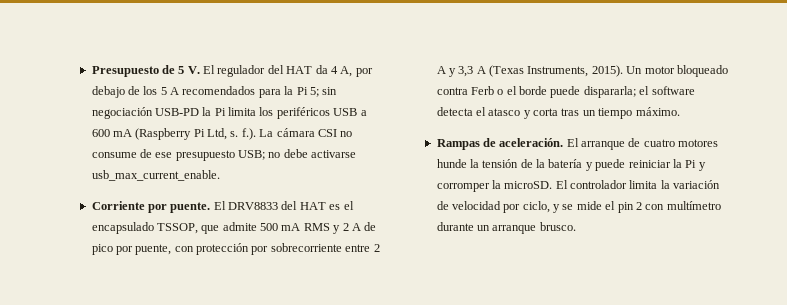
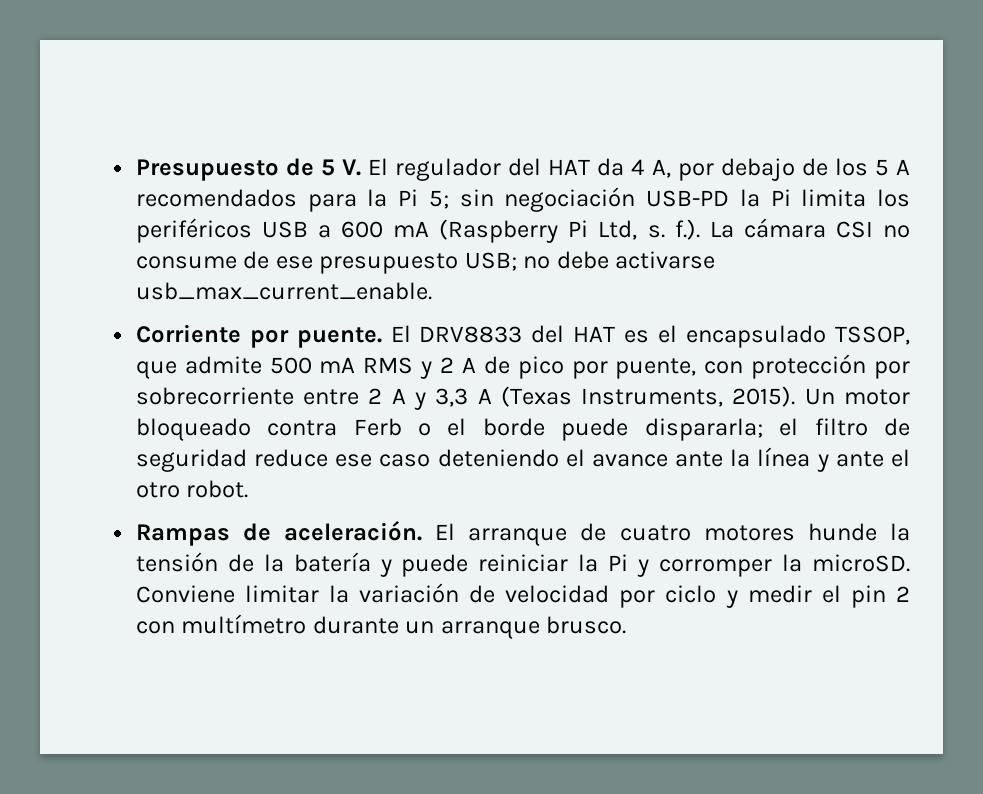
[651,86,695,95] [436,107,680,119] software detecta el atasco y corta tras un tiempo máximo. -> [814,418,910,436] [135,447,910,472] [135,480,249,498] filtro de seguridad reduce ese caso deteniendo el avance ante la línea y ante el otro robot.
[555,180,658,189] El controlador limita -> [135,585,319,603] Conviene limitar
[522,201,602,213] ciclo, y se mide -> [665,585,812,608] ciclo y medir

